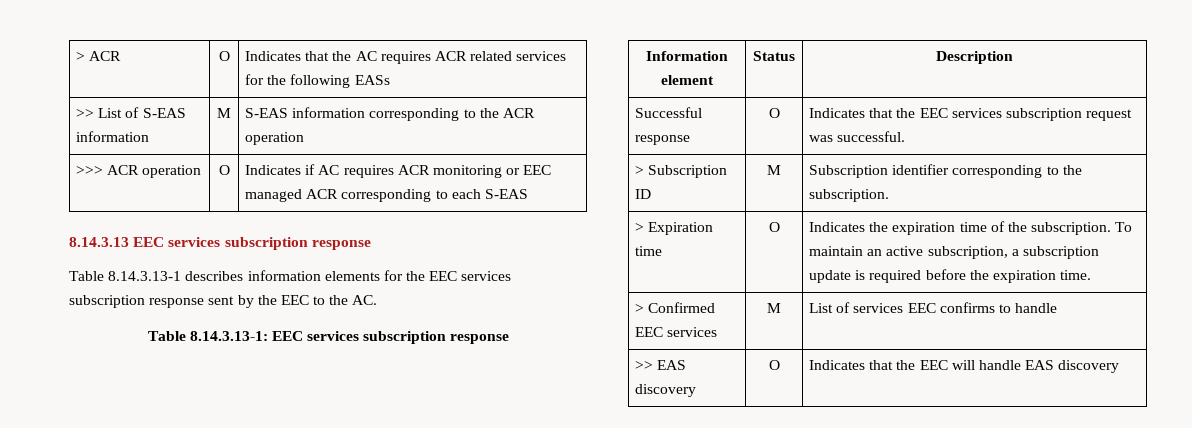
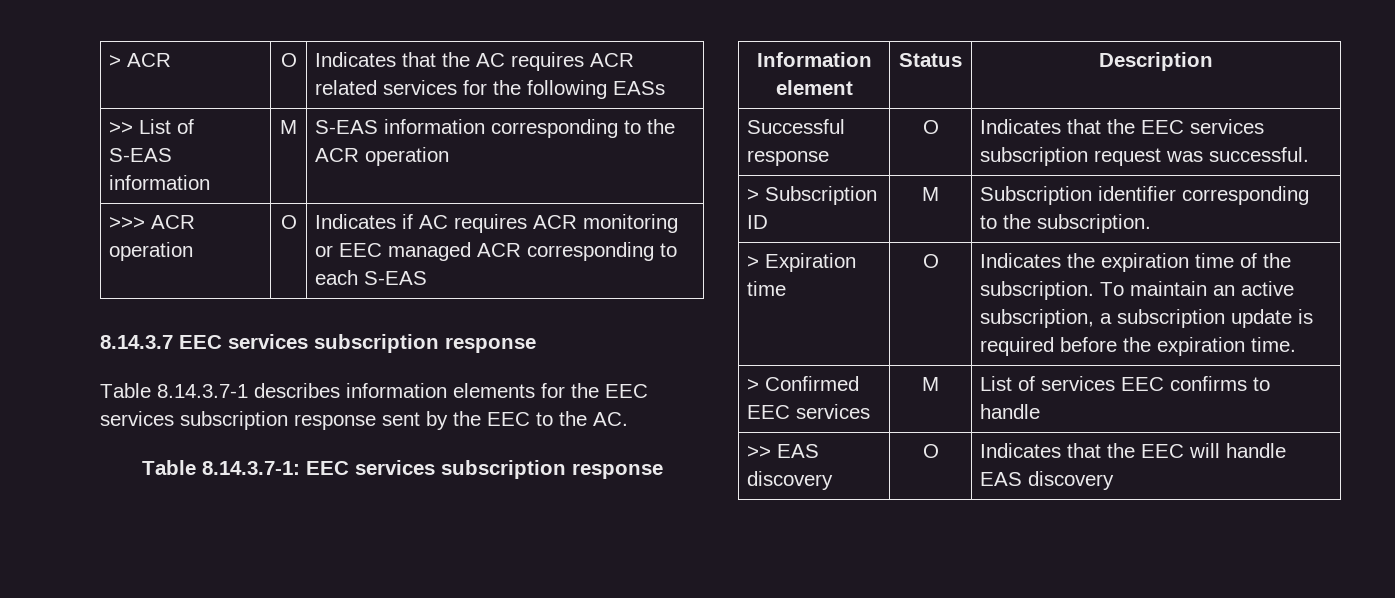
[69,237,129,247] 8.14.3.13 -> [100,335,173,349] 8.14.3.7
[108,271,182,281] 8.14.3.13-1 -> [157,384,248,398] 8.14.3.7-1
[189,331,268,341] 8.14.3.13-1: -> [201,461,300,475] 8.14.3.7-1:

